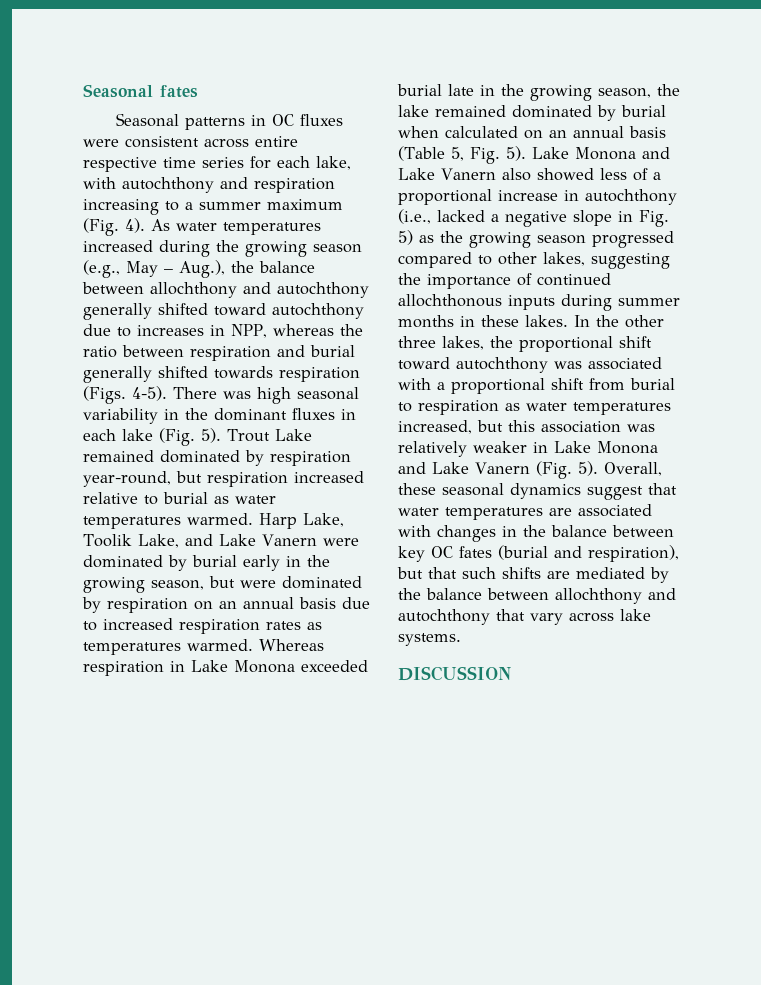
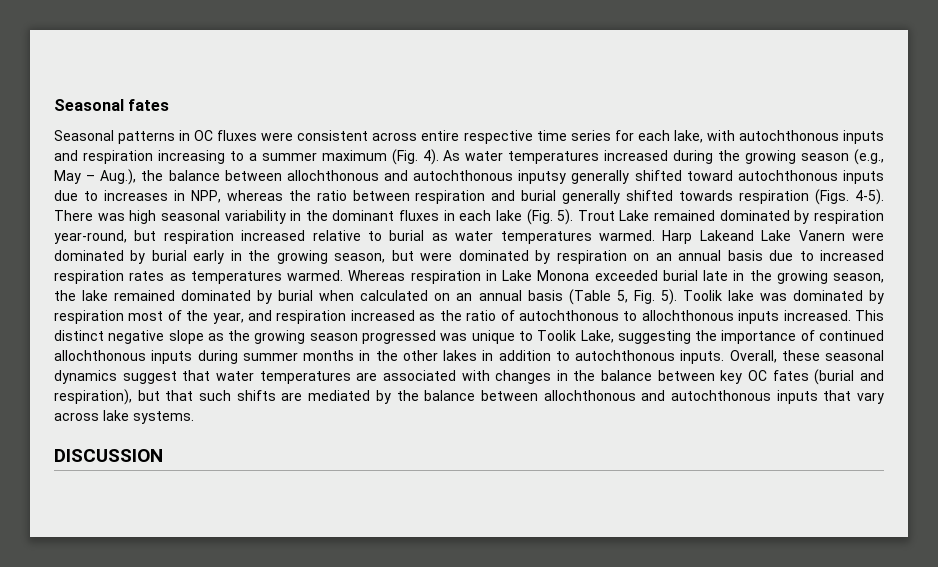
[122,177,214,193] autochthony -> [738,130,884,144] autochthonous inputs
[150,282,369,298] allochthony and autochthony -> [286,170,567,184] allochthonous and autochthonous inputsy
[272,303,364,319] autochthony -> [737,170,884,184] autochthonous inputs
[303,513,344,527] [83,534,213,548] Lake, Toolik Lake, and -> [699,230,754,241] Lakeand
[531,147,670,160] [398,168,661,181] [398,189,677,205] [398,209,669,227] [398,230,413,245] Lake Monona and Lake Vanern also showed less of a proportional increase in autochthony (i.e., lacked a negative slope in Fig. 5) -> [682,290,884,304] [54,310,884,324] [54,330,204,344] Toolik lake was dominated by respiration most of the year, and respiration increased as the ratio of autochthonous to allochthonous inputs increased. This distinct negative slope
[398,252,585,268] compared to other lakes, -> [440,330,614,344] was unique to Toolik Lake,
[481,315,664,328] [398,336,652,352] [398,357,662,373] [398,378,675,394] [398,400,671,415] [398,420,655,434] [398,441,658,457] [398,461,598,479] these lakes. In the other three lakes, the proportional shift toward autochthony was associated with a proportional shift from burial to respiration as water temperatures increased, but this association was relatively weaker in Lake Monona and Lake Vanern (Fig. 5). -> [375,350,725,364] the other lakes in addition to autochthonous inputs.
[555,588,676,604] [398,609,490,625] allochthony and autochthony -> [543,390,818,404] allochthonous and autochthonous inputs

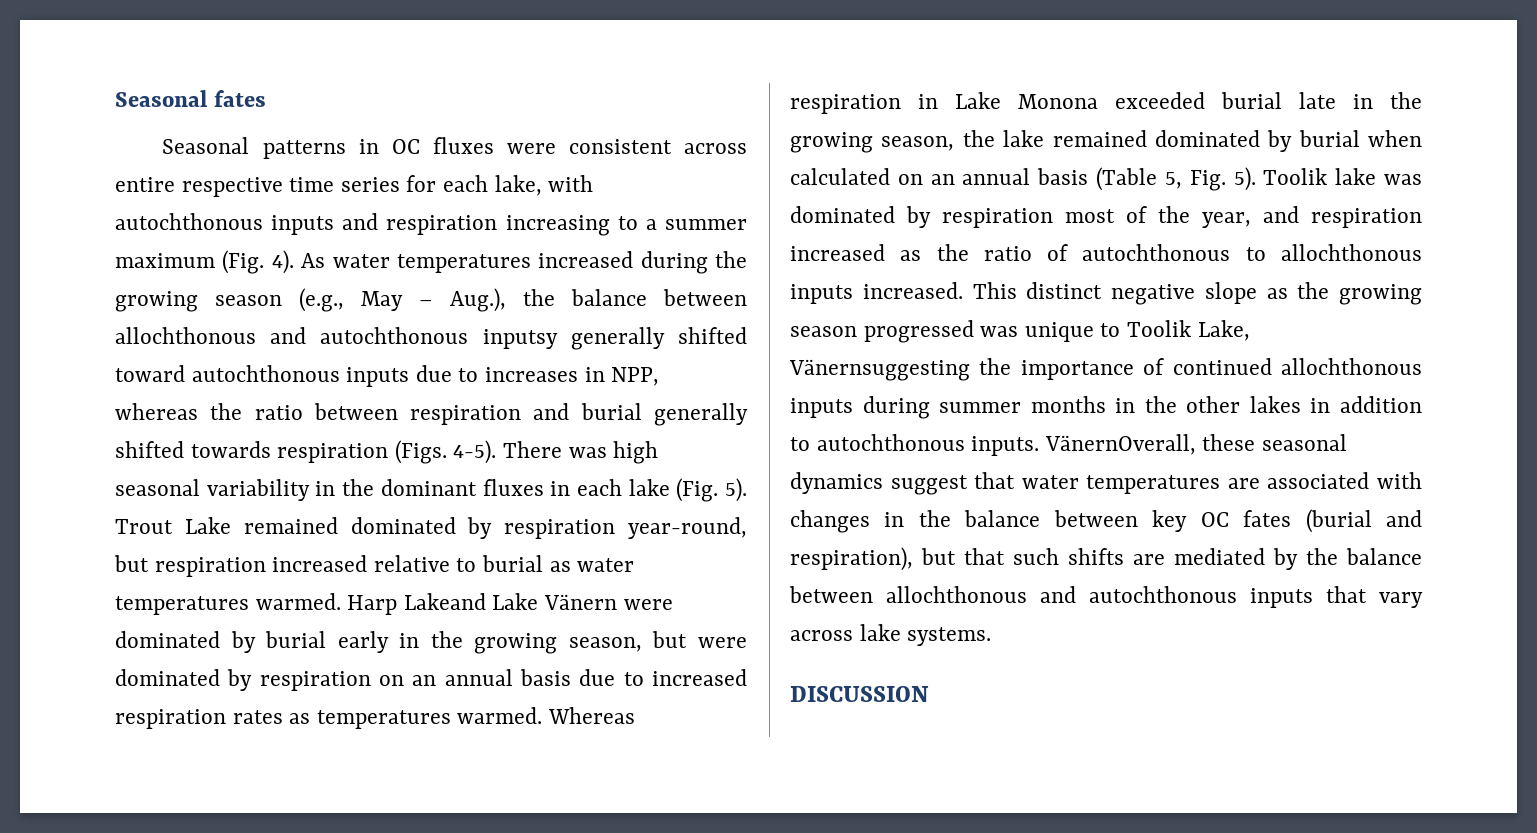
[798,230,845,241] Vanern -> [544,594,618,610] Vänern
[617,330,691,344] suggesting -> [789,359,970,381] Vänernsuggesting
[729,350,777,363] Overall, -> [1044,434,1196,455] VänernOverall,

